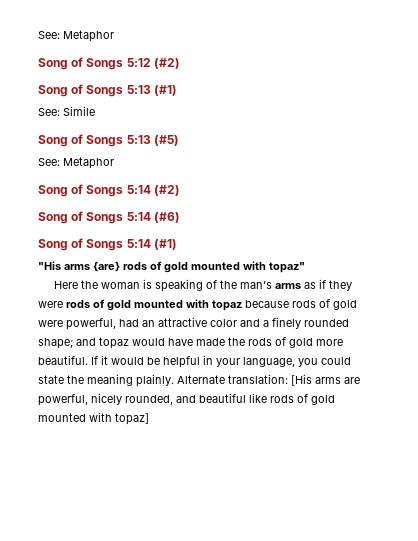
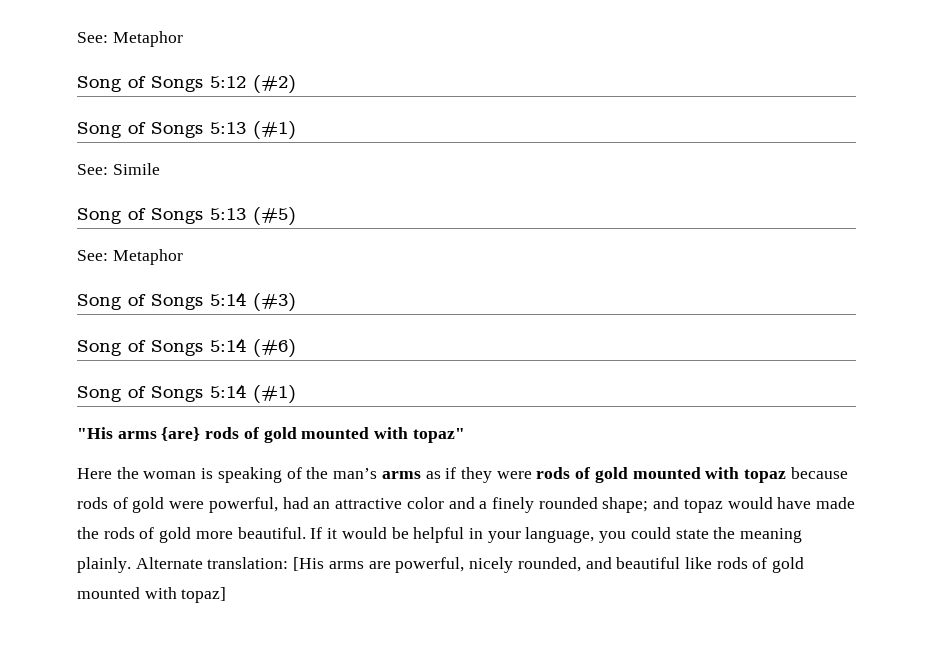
[153,185,180,196] (#2) -> [253,293,296,312] (#3)

